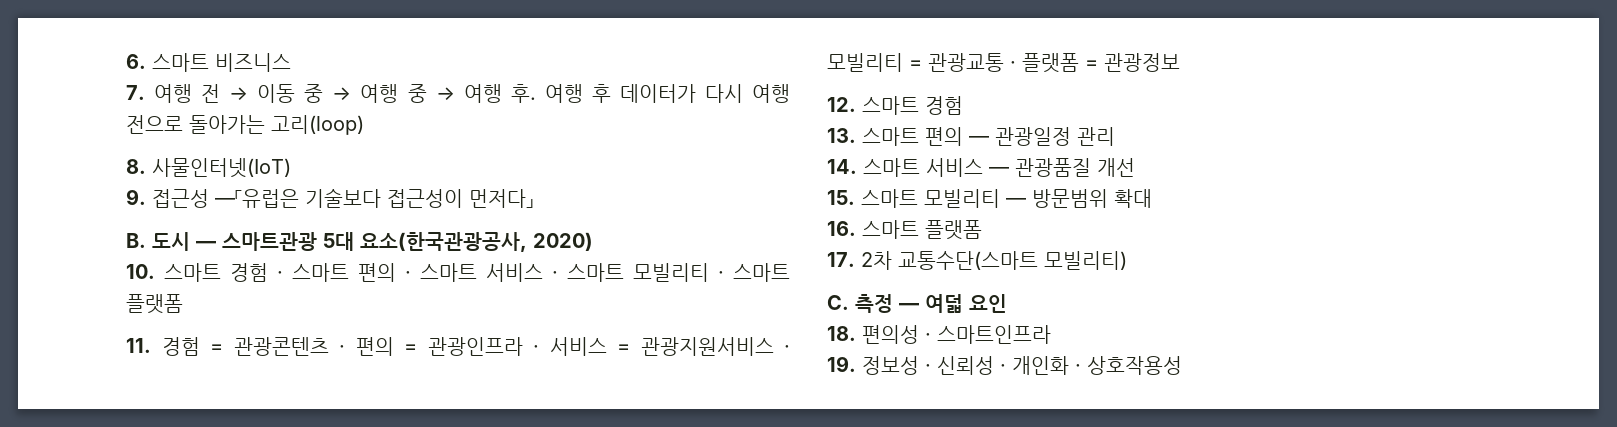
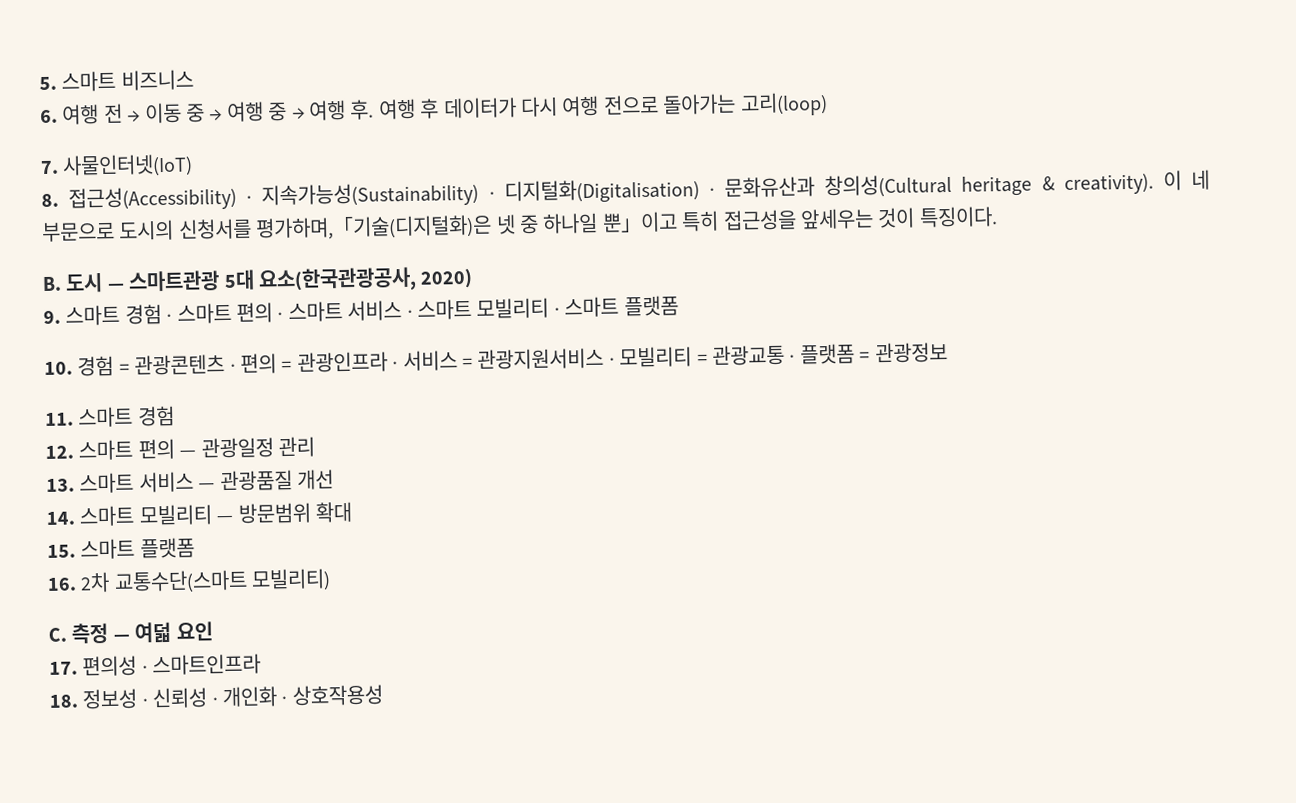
[126,54,146,69] 6. -> [39,76,57,91] 5.
[126,85,145,100] 7. -> [40,109,58,124] 6.
[126,159,146,174] 8. -> [40,160,59,175] 7.
[126,188,533,208] 9. 접근성 —「유럽은 기술보다 접근성이 먼저다」 -> [41,169,1211,212] [41,206,998,243] 8. 접근성(Accessibility) · 지속가능성(Sustainability) · 디지털화(Digitalisation) · 문화유산과 창의성(Cultural heritage & creativity). 이 네 부문으로 도시의 신청서를 평가하며,「기술(디지털화)은 넷 중 하나일 뿐」이고 특히 접근성을 앞세우는 것이 특징이다.
[126,264,155,279] 10. -> [43,310,61,325] 9.
[126,338,151,353] 11. -> [44,361,73,376] 10.
[827,97,856,112] 12. -> [45,412,74,426] 11.
[827,128,856,143] 13. -> [45,445,74,459] 12.
[827,159,857,174] 14. -> [46,478,75,492] 13.
[827,190,855,205] 15. -> [46,511,75,525] 14.
[827,220,982,240] [827,252,855,267] 16. 스마트 플랫폼 // 17. -> [47,537,195,560] [47,577,77,591] 15. 스마트 플랫폼 // 16.
[827,326,856,341] 18. -> [49,661,78,675] 17.
[827,356,856,372] 19. -> [49,694,78,708] 18.

